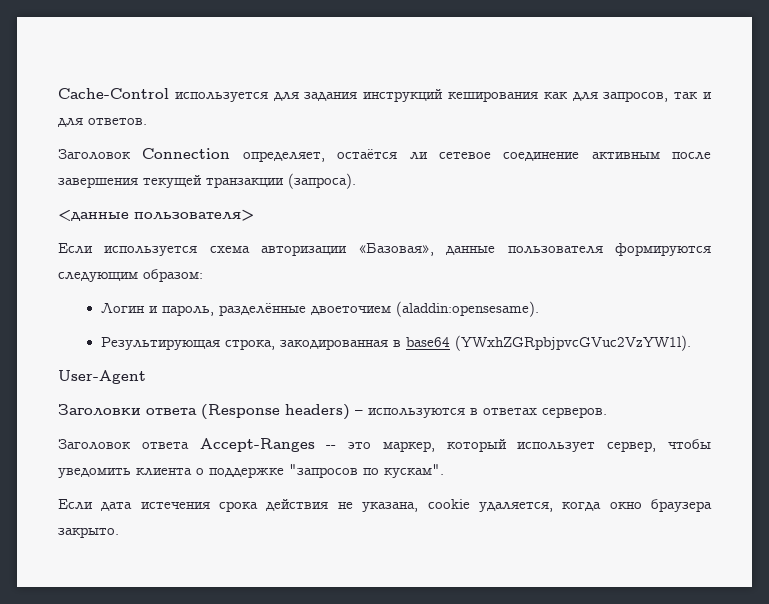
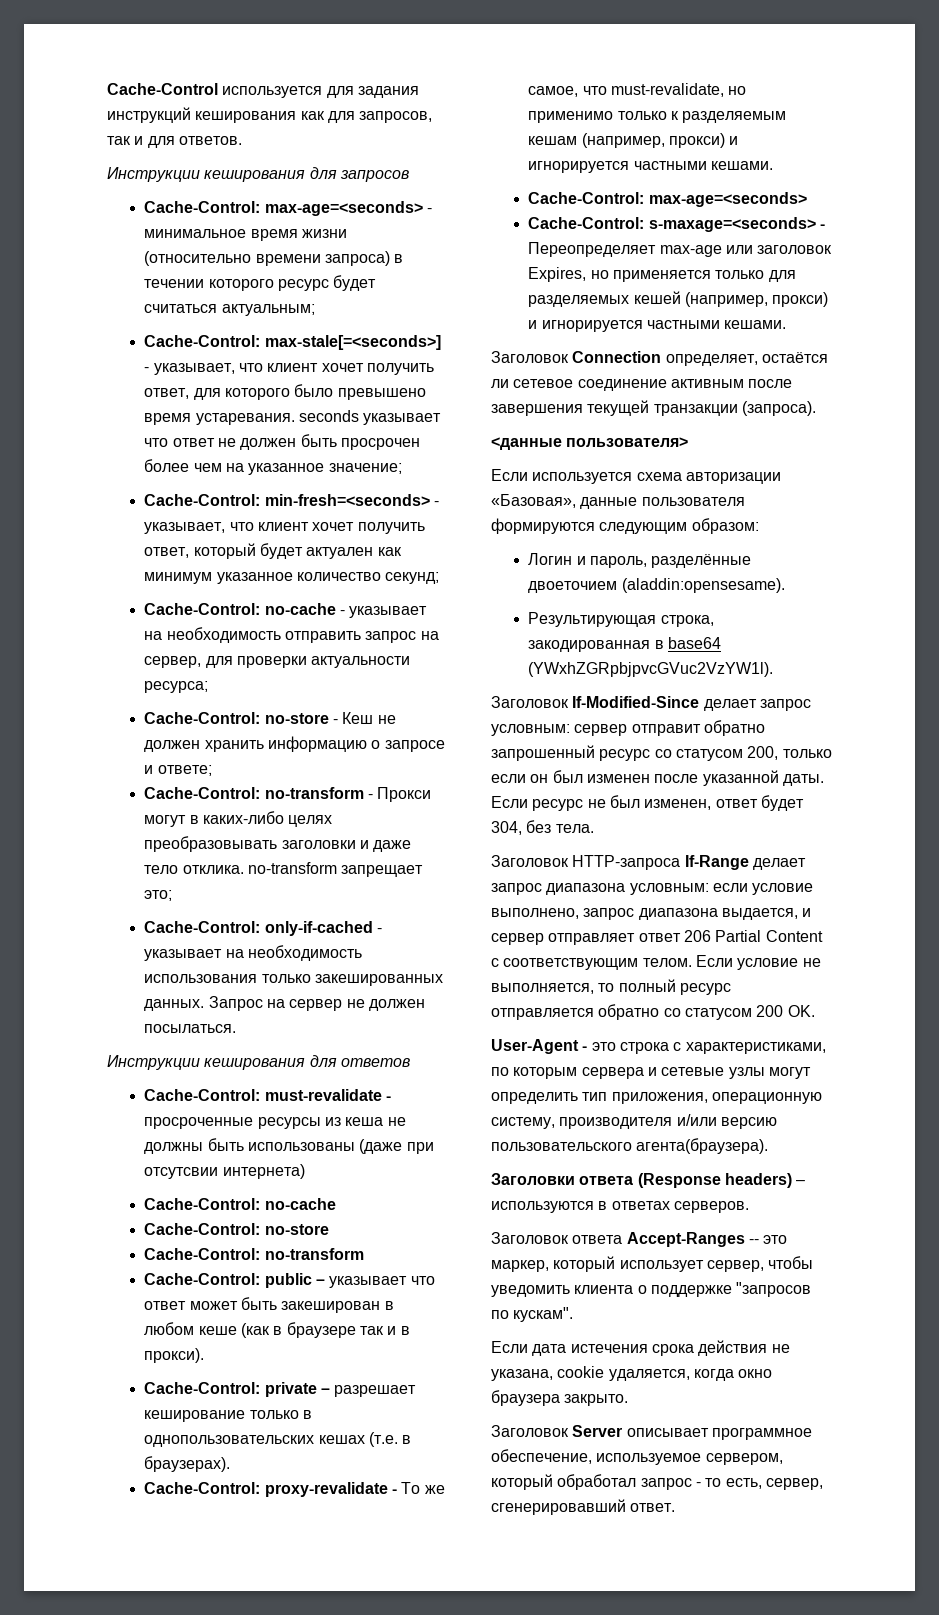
(147, 121) none -> [107,167,409,182] [144,201,433,216] [144,229,348,241] [144,251,404,266] [144,275,377,291] [144,304,315,316] [144,335,441,350] [144,363,435,375] [144,384,426,400] [144,410,442,425] [144,434,421,450] [144,459,402,475] [144,494,440,506] [144,522,425,534] [144,543,402,559] [144,572,440,584] [144,603,428,618] [144,627,439,643] [144,656,411,668] [144,681,209,693] [144,712,396,724] [144,736,445,752] [144,765,212,776] [144,787,432,802] [144,811,333,827] [144,836,412,852] [144,862,424,877] [144,890,173,901] [144,921,383,936] [144,945,363,961] [144,974,444,986] [144,996,426,1011] [144,1024,237,1033] [107,1055,410,1070] [144,1089,392,1101] [144,1117,406,1129] [144,1138,434,1154] [144,1164,305,1179] [144,1198,336,1210] [144,1223,329,1235] [144,1248,364,1260] [144,1273,435,1288] [144,1297,394,1313] [144,1322,410,1338] [144,1348,205,1363] [144,1382,417,1397] [144,1410,313,1422] [144,1432,412,1447] [144,1456,231,1472] [144,1482,445,1497] [528,83,747,97] [528,111,787,123] [528,133,739,148] [528,161,774,173] [528,192,807,207] [528,217,826,232] [528,242,833,257] [528,267,796,282] [528,291,829,307] [528,320,787,332] // Инструкции кеширования для запросов // Cache-Control: max-age=<seconds> - минимальное время жизни (относительно времени запроса) в течении которого ресурс будет считаться актуальным; // Cache-Control: max-stale[=<seconds>] - указывает, что клиент хочет получить ответ, для которого было превышено время устаревания. seconds указывает что ответ не должен быть просрочен более чем на указанное значение; // Cache-Control: min-fresh=<seconds> - указывает, что клиент хочет получить ответ, который будет актуален как минимум указанное количество секунд; // Cache-Control: no-cache - указывает на необходимость отправить запрос на сервер, для проверки актуальности ресурса; // Cache-Control: no-store - Кеш не должен хранить информацию о запросе и ответе; // Cache-Control: no-transform - Прокси могут в каких-либо целях преобразовывать заголовки и даже тело отклика. no-transform запрещает это; // Cache-Control: only-if-cached - указывает на необходимость использования только закешированных данных. Запрос на сервер не должен посылаться. // Инструкции кеширования для ответов // Cache-Control: must-revalidate - просроченные ресурсы из кеша не должны быть использованы (даже при отсутсвии интернета) // Cache-Control: no-cache // Cache-Control: no-store // Cache-Control: no-transform // Cache-Control: public – указывает что ответ может быть закеширован в любом кеше (как в браузере так и в прокси). // Cache-Control: private – разрешает кеширование только в однопользовательских кешах (т.е. в браузерах). // Cache-Control: proxy-revalidate - То же самое, что must-revalidate, но применимо только к разделяемым кешам (например, прокси) и игнорируется частными кешами. // Cache-Control: max-age=<seconds> // Cache-Control: s-maxage=<seconds> - Переопределяет max-age или заголовок Expires, но применяется только для разделяемых кешей (например, прокси) и игнорируется частными кешами.
[58,370,146,384] User-Agent -> [491,696,811,711] [491,720,765,736] [491,745,832,761] [491,770,824,786] [491,795,804,811] [491,820,594,835] [491,855,806,870] [491,883,814,895] [491,908,812,920] [491,930,823,945] [491,955,821,970] [491,979,731,995] [491,1004,815,1020] [491,1039,826,1054] [491,1067,811,1079] [491,1092,822,1104] [491,1114,777,1129] [491,1138,769,1154] Заголовок If-Modified-Since делает запрос условным: сервер отправит обратно запрошенный ресурс со статусом 200, только если он был изменен после указанной даты. Если ресурс не был изменен, ответ будет 304, без тела. // Заголовок HTTP-запроса If-Range делает запрос диапазона условным: если условие выполнено, запрос диапазона выдается, и сервер отправляет ответ 206 Partial Content с соответствующим телом. Если условие не выполняется, то полный ресурс отправляется обратно со статусом 200 OK. // User-Agent - это строка с характеристиками, по которым сервера и сетевые узлы могут определить тип приложения, операционную систему, производителя и/или версию пользовательского агента(браузера).
(119, 532) none -> [491,1425,812,1440] [491,1449,783,1465] [491,1474,823,1490] [491,1499,676,1515] // Заголовок Server описывает программное обеспечение, используемое сервером, который обработал запрос - то есть, сервер, сгенерировавший ответ.

